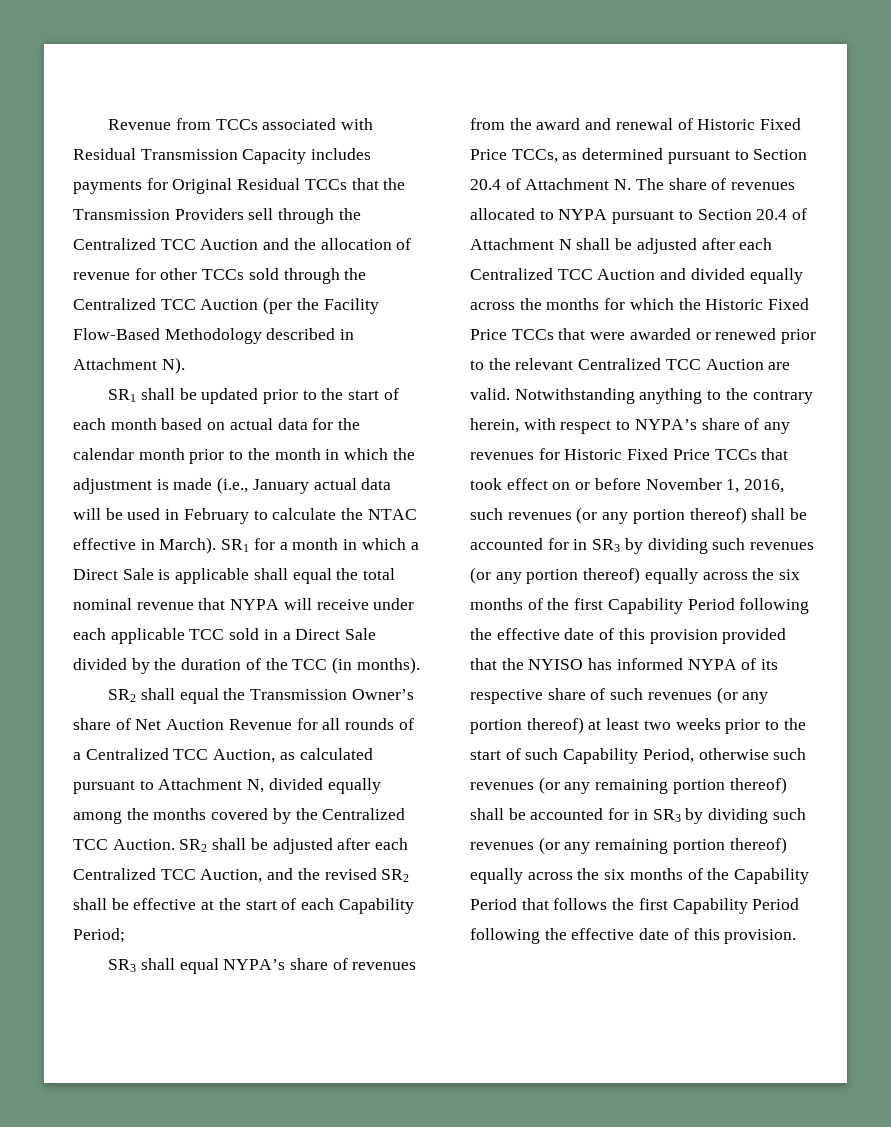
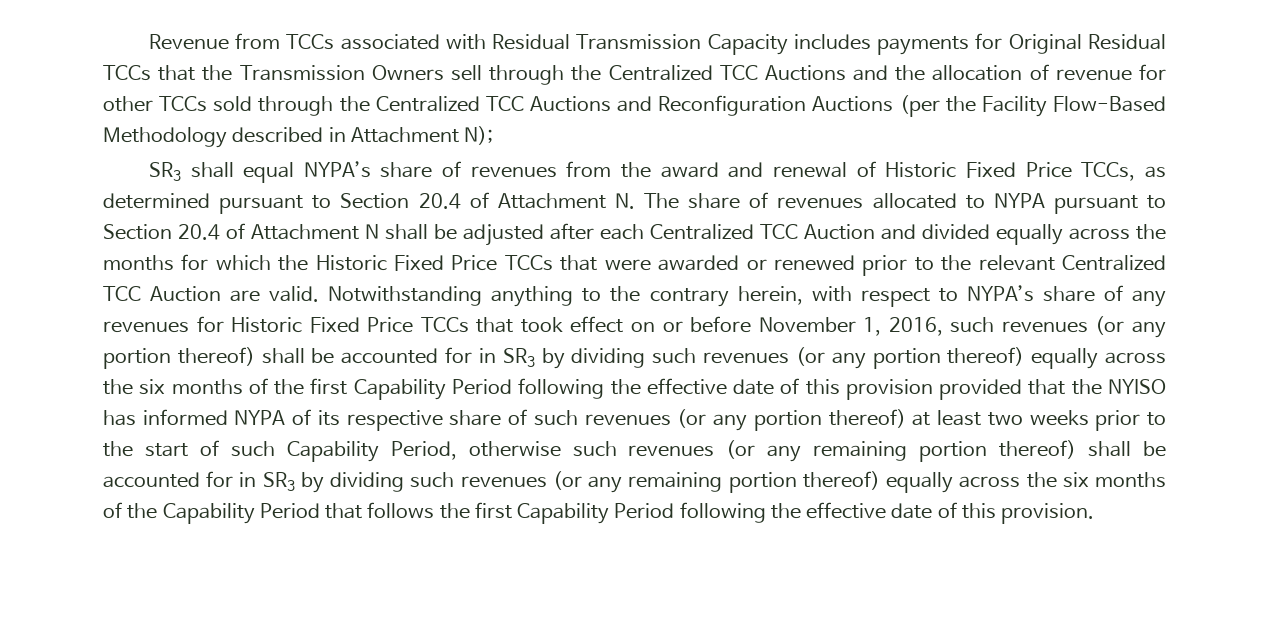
[174,208,244,220] Providers -> [371,65,444,81] Owners
[200,239,259,250] Auction -> [764,65,846,81] Auctions
[200,299,259,310] Auction -> [530,95,894,116] Auctions and Reconfiguration Auctions
[161,357,185,374] [108,388,399,404] [73,418,361,430] [73,448,415,464] [73,477,392,494] [73,508,417,524] [73,537,419,554] [73,568,396,584] [73,598,415,610] [73,628,377,644] [73,657,420,674] [108,688,414,704] [73,718,414,730] [73,748,373,763] [73,778,381,794] [73,808,406,824] [73,838,409,854] [73,868,410,883] [73,898,414,914] [73,928,125,943] N). // SR1 shall be updated prior to the start of each month based on actual data for the calendar month prior to the month in which the adjustment is made (i.e., January actual data will be used in February to calculate the NTAC effective in March). SR1 for a month in which a Direct Sale is applicable shall equal the total nominal revenue that NYPA will receive under each applicable TCC sold in a Direct Sale divided by the duration of the TCC (in months). // SR2 shall equal the Transmission Owner’s share of Net Auction Revenue for all rounds of a Centralized TCC Auction, as calculated pursuant to Attachment N, divided equally among the months covered by the Centralized TCC Auction. SR2 shall be adjusted after each Centralized TCC Auction, and the revised SR2 shall be effective at the start of each Capability Period; -> [464,126,494,145] N);

